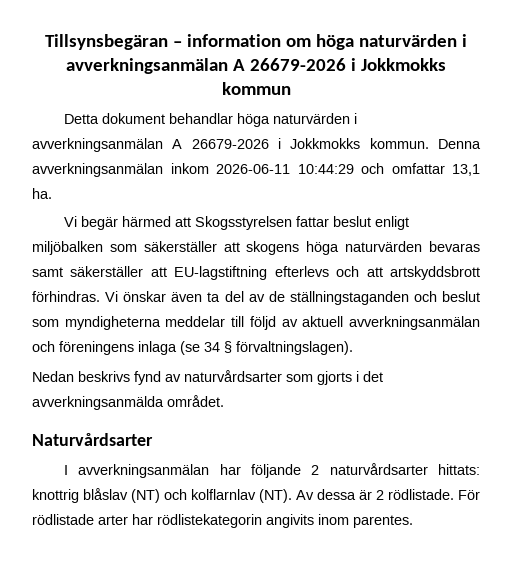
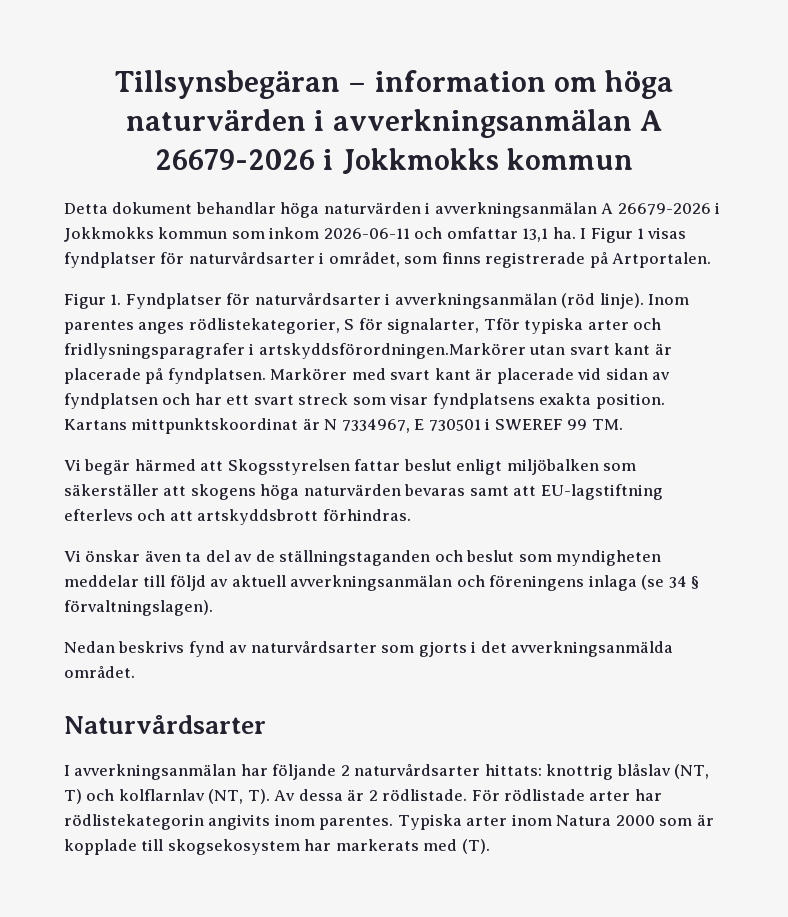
[369,138,481,149] [32,163,163,177] kommun. Denna avverkningsanmälan -> [158,227,265,239] kommun som
[297,164,354,174] 10:44:29 -> (410, 233) none
(52, 193) none -> [580,227,687,243] [64,252,712,268] [64,293,690,309] [64,318,662,334] [64,343,672,359] [64,368,671,384] [64,393,665,409] [64,418,623,434] I Figur 1 visas fyndplatser för naturvårdsarter i området, som finns registrerade på Artportalen. // Figur 1. Fyndplatser för naturvårdsarter i avverkningsanmälan (röd linje). Inom parentes anges rödlistekategorier, S för signalarter, Tför typiska arter och fridlysningsparagrafer i artskyddsförordningen.Markörer utan svart kant är placerade på fyndplatsen. Markörer med svart kant är placerade vid sidan av fyndplatsen och har ett svart streck som visar fyndplatsens exakta position. Kartans mittpunktskoordinat är N 7334967, E 730501 i SWEREF 99 TM.
[70,266,144,277] säkerställer -> (509, 491) none
(100, 296) none -> (411, 515) //
[64,316,161,330] myndigheterna -> [556,550,662,566] myndigheten
[131,489,292,503] (NT) och kolflarnlav (NT). -> [674,764,710,779] [64,789,270,804] (NT, T) och kolflarnlav (NT, T).
(413, 521) none -> [397,814,714,830] [64,839,490,855] Typiska arter inom Natura 2000 som är kopplade till skogsekosystem har markerats med (T).

